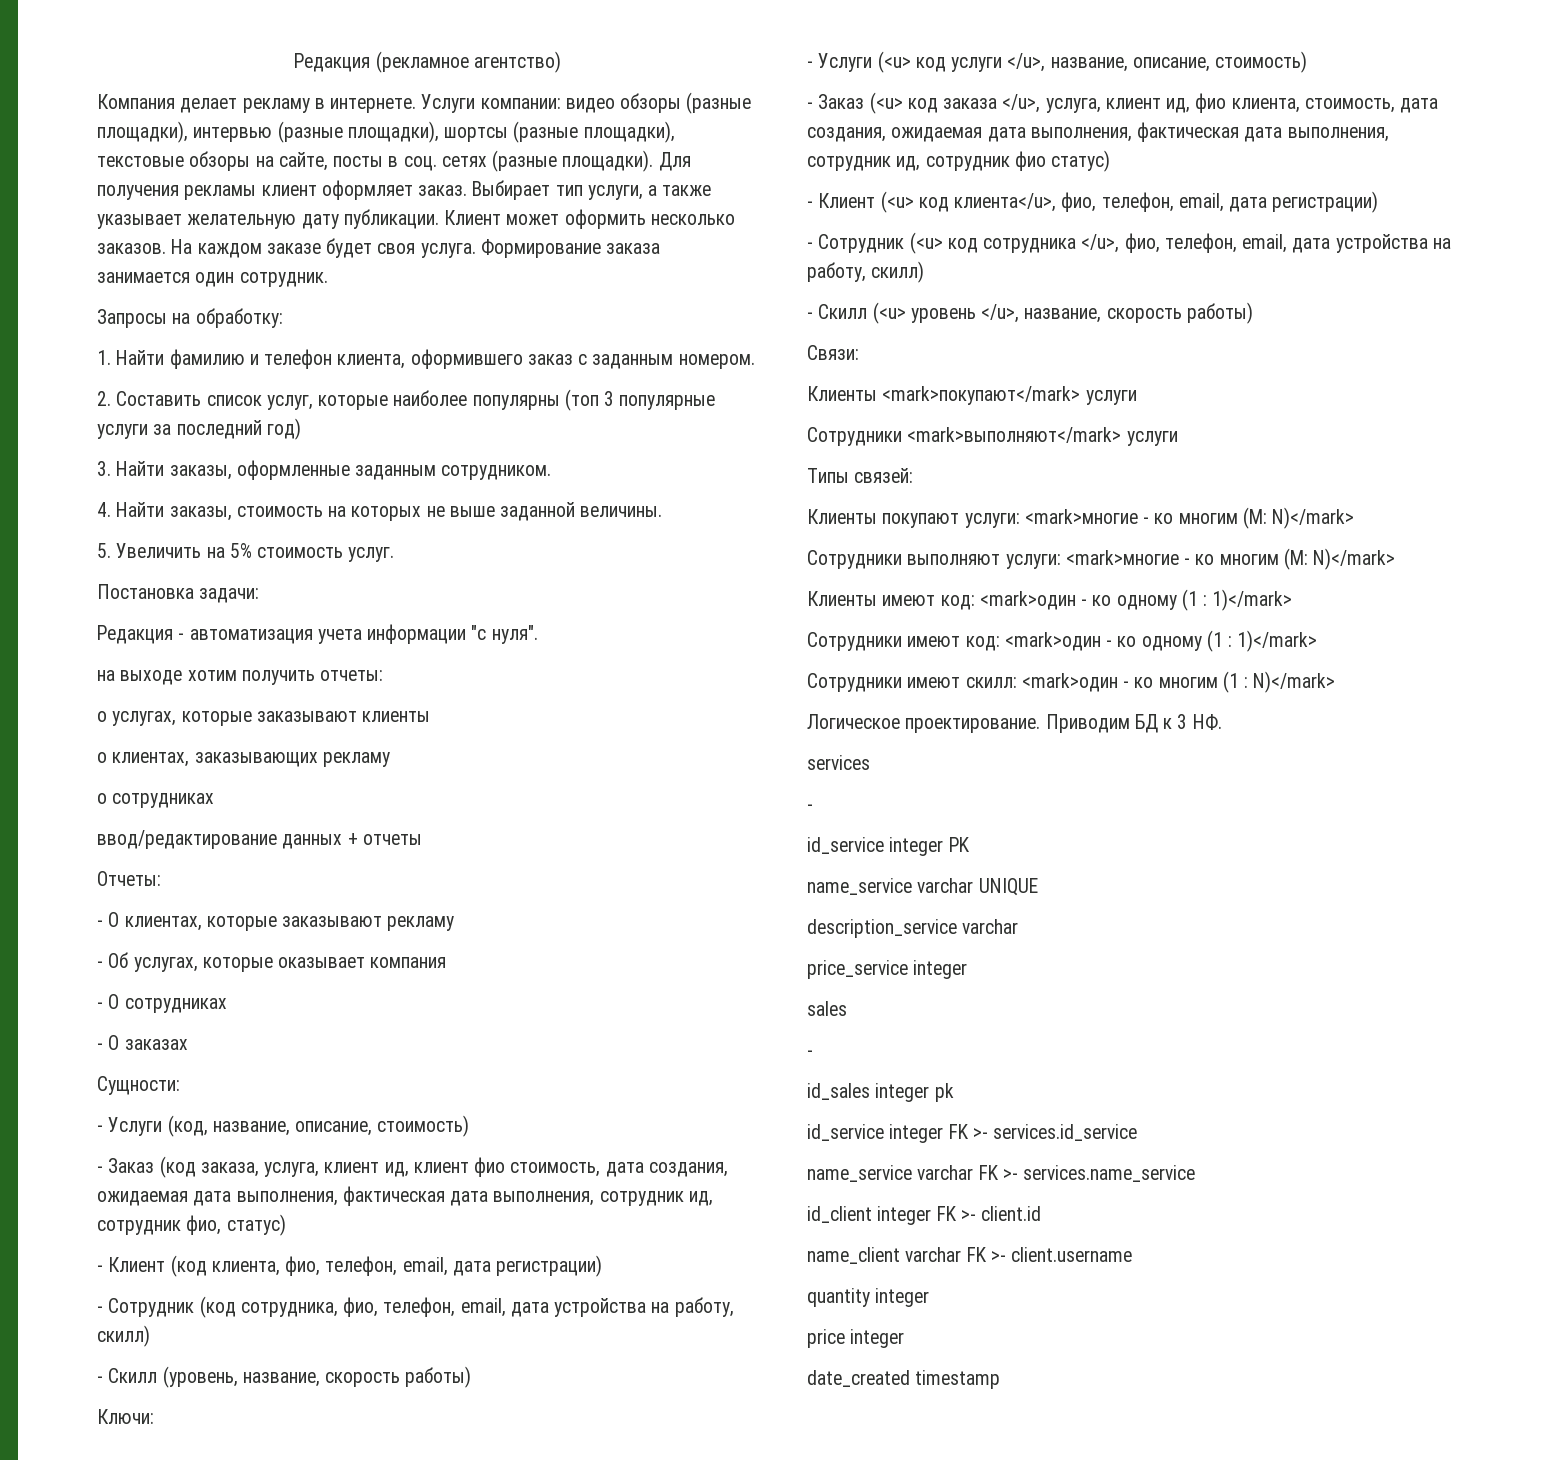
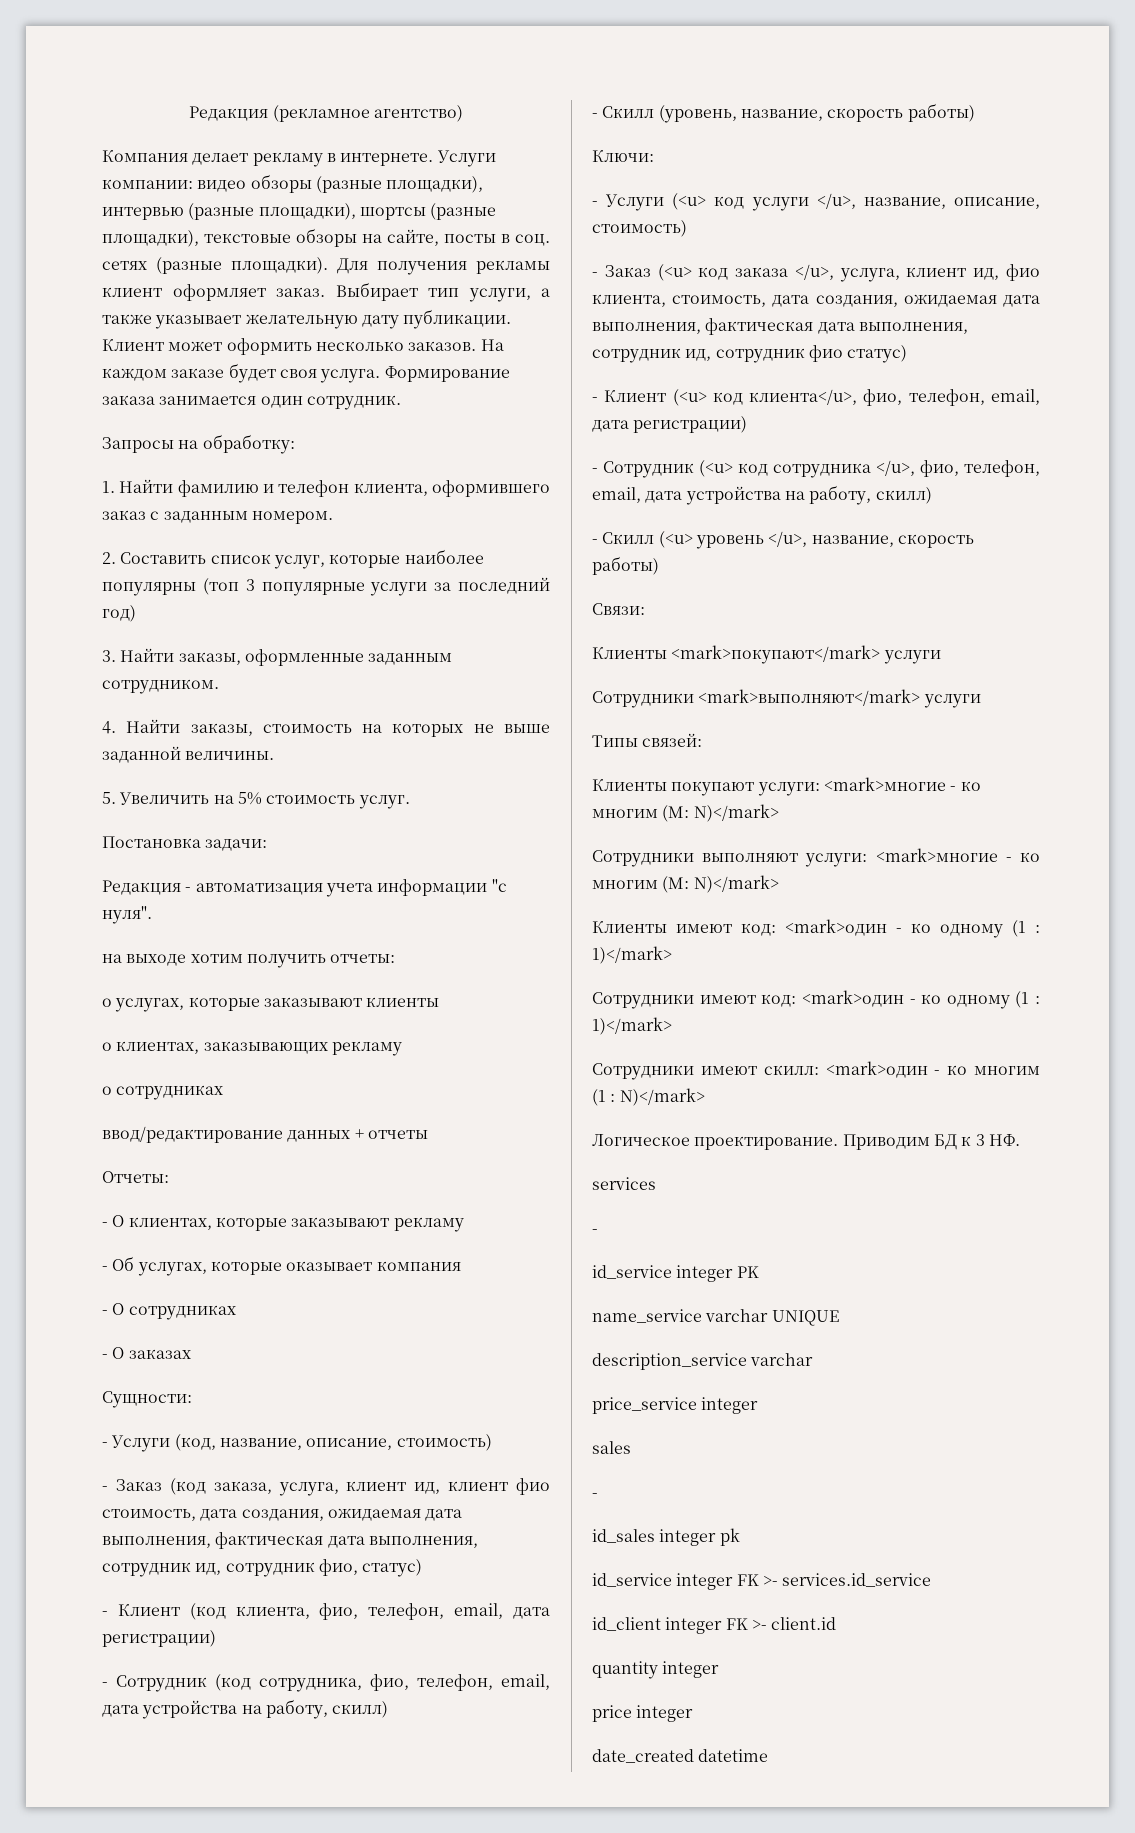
[807,1165,1196,1182] // name_service varchar FK >- services.name_service -> (932, 1580) none
[807,1247,1133,1264] // name_client varchar FK >- client.username -> (837, 1623) none
[915,1370,1001,1389] timestamp -> [698,1749,769,1762] datetime

